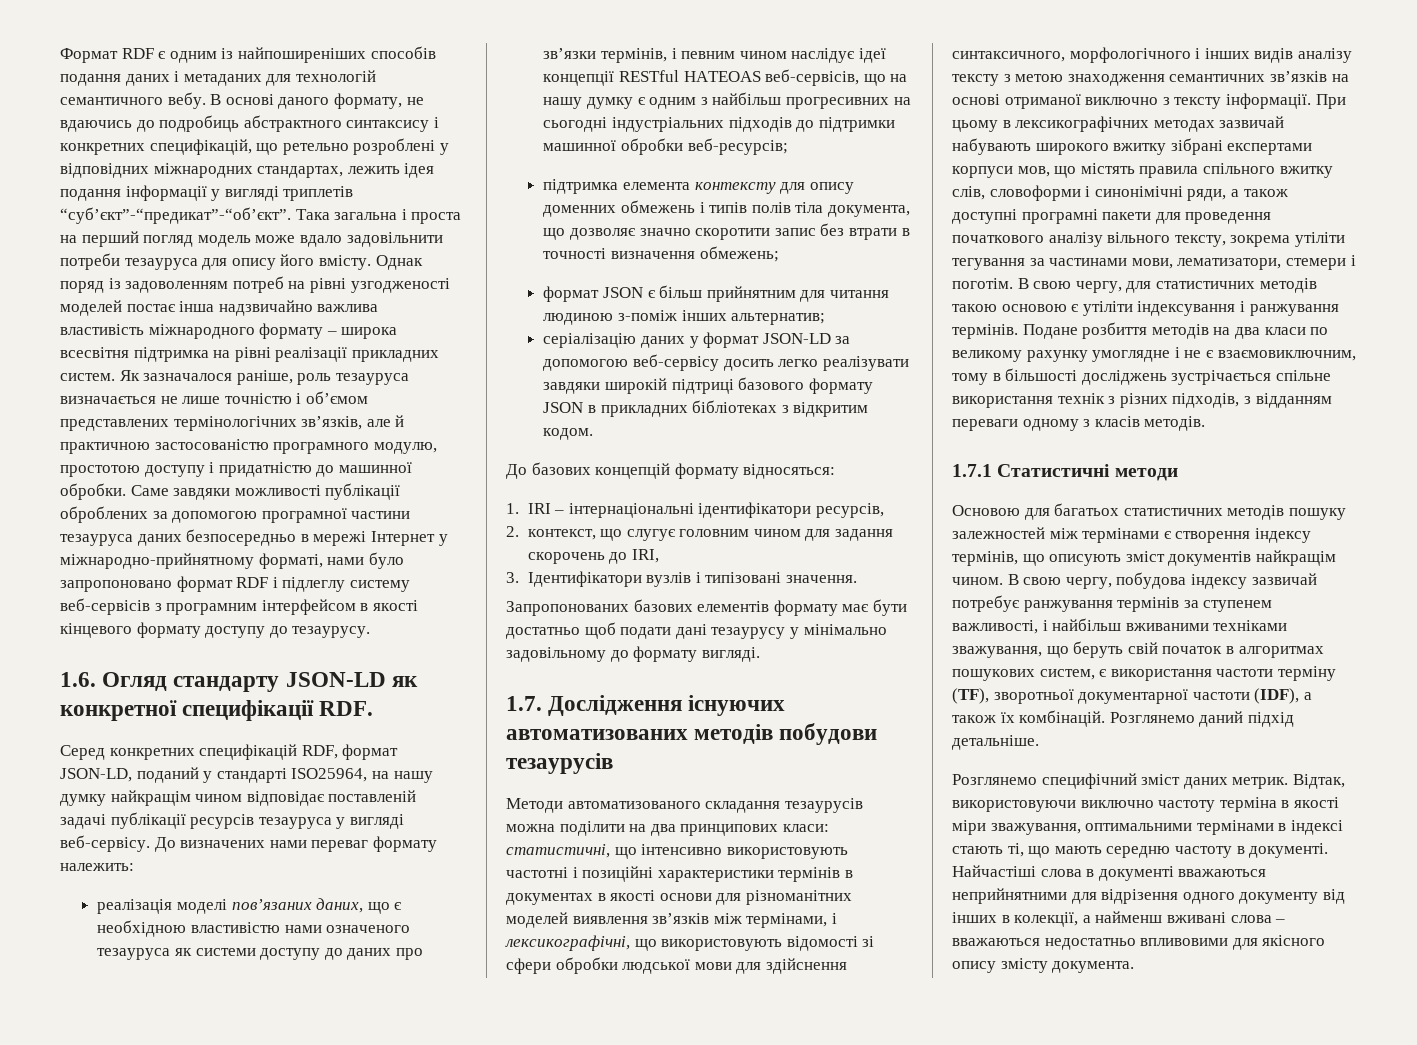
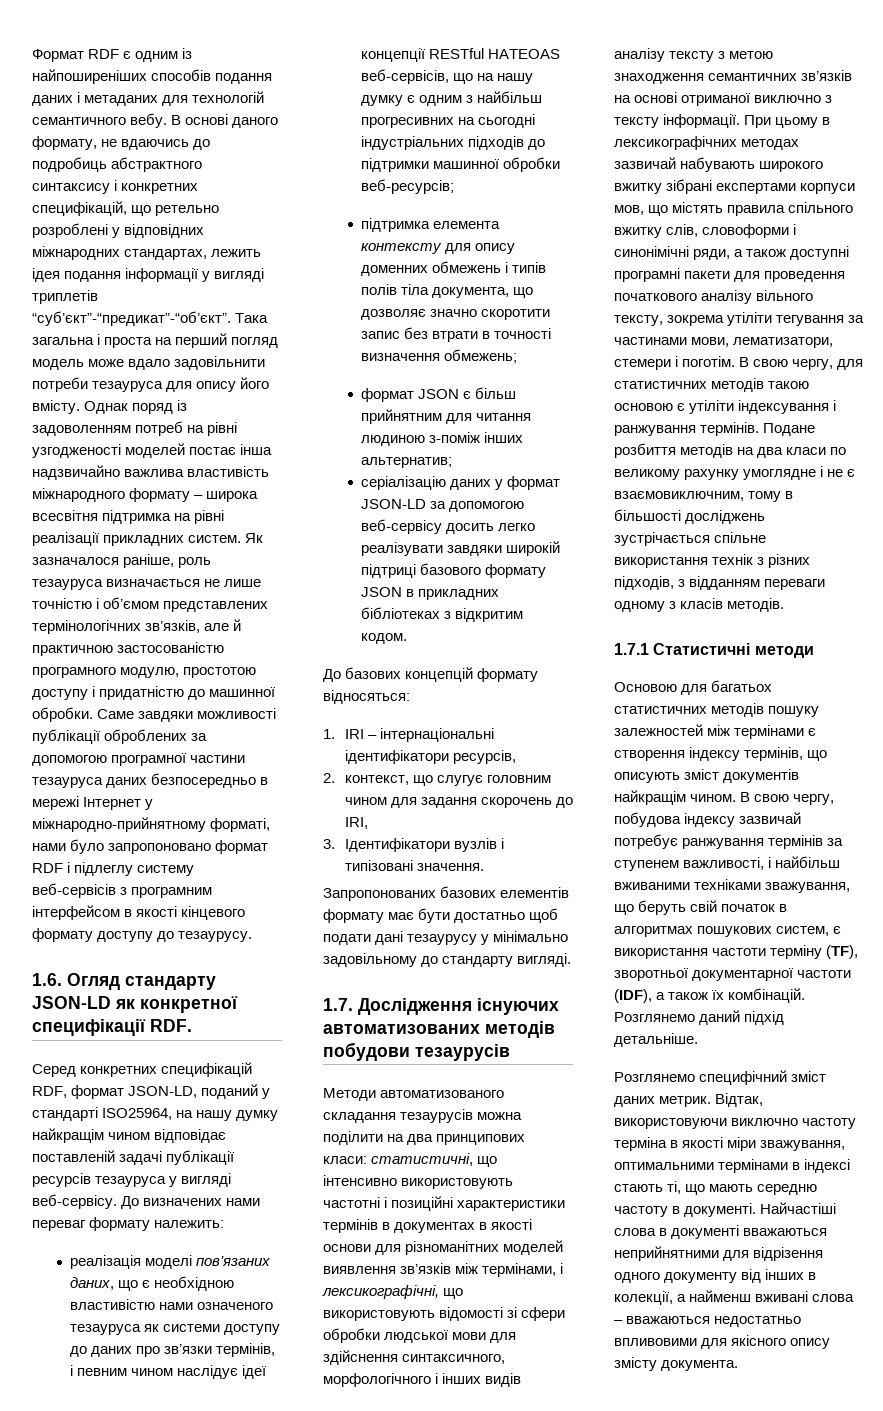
[633,646,698,662] формату -> [442,956,514,967] стандарту

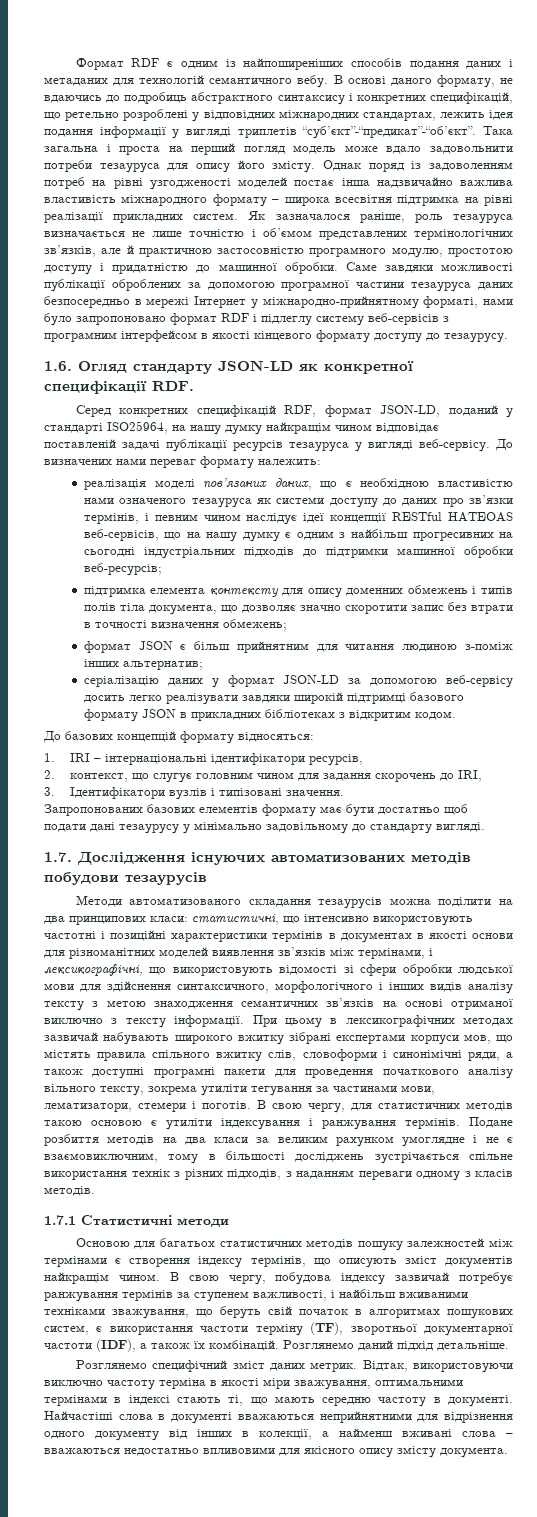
[174,356,266,370] задовільнити -> [429,146,513,154] задовольнити
[32,400,80,414] вмісту. -> [272,161,316,173] змісту.
[117,642,225,653] застосованістю -> [217,246,305,254] застосовністю
[361,564,417,578] підтриці -> [346,693,406,704] підтримці
[727,312,773,326] утіліти -> [201,1084,247,1096] утиліти
[682,356,736,367] поготім. -> [202,1101,251,1109] поготів.
[689,400,735,414] утіліти -> [166,1118,212,1130] утиліти
[830,447,847,455] [614,469,740,480] по великому рахунку -> [256,1136,394,1147] за великим рахунком
[689,576,761,590] відданням -> [296,1170,354,1179] наданням
[753,1247,824,1261] відрізення -> [444,1412,513,1423] відрізнення

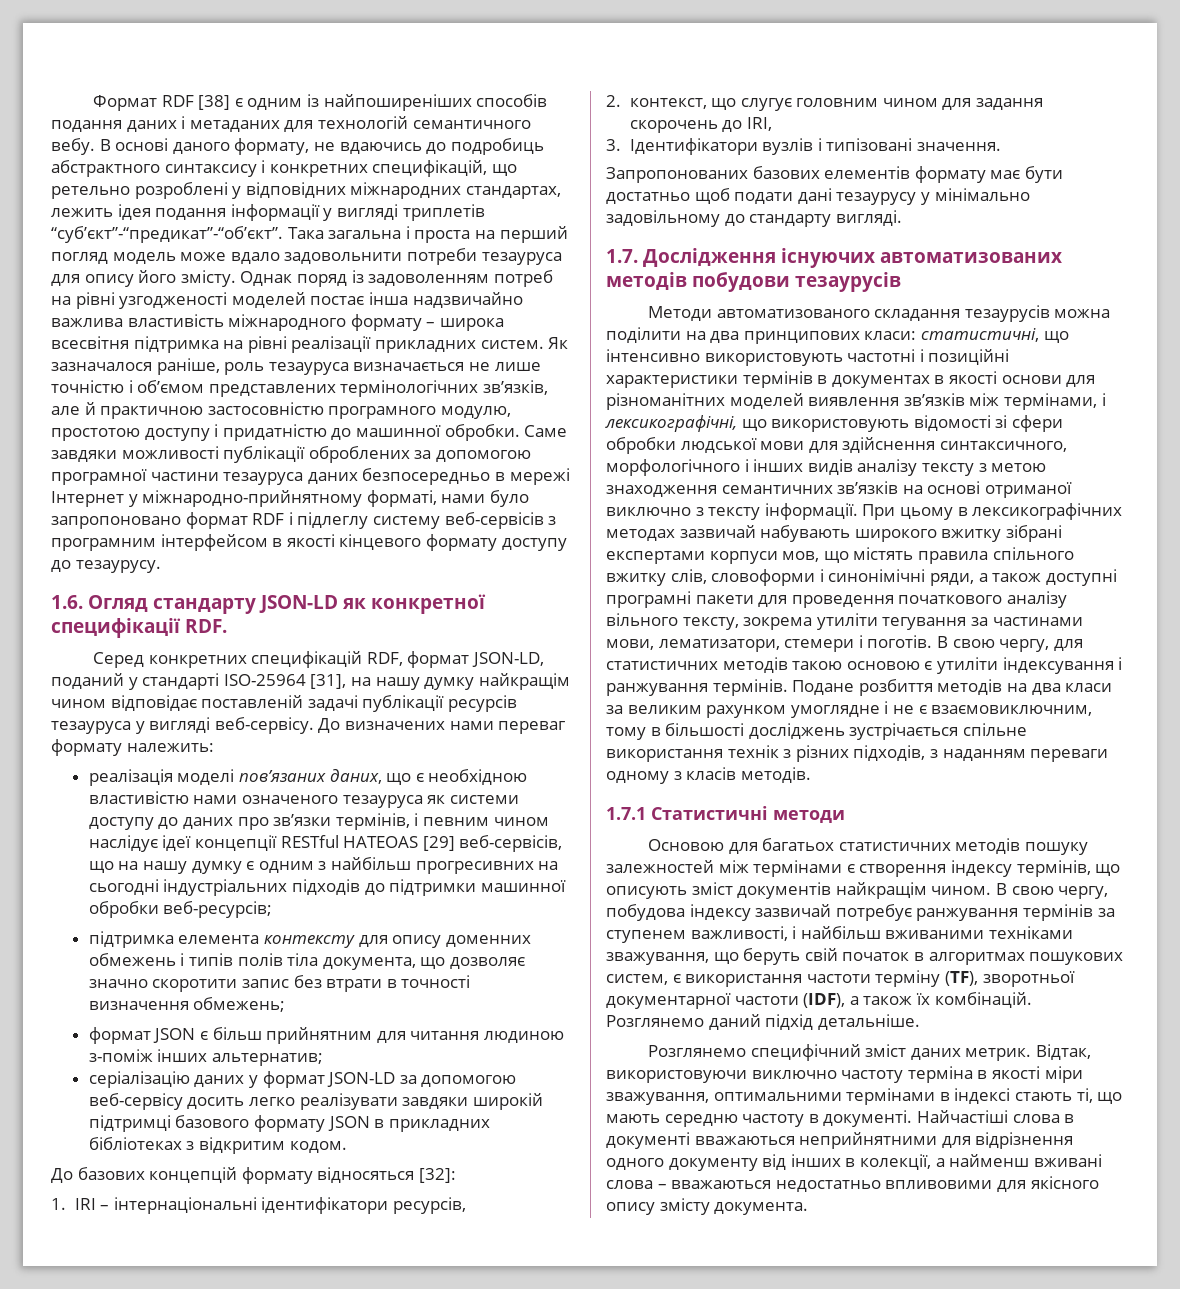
(160, 62) none -> [198,95,231,110] [38]
[107,421,168,434] ISO25964, -> [223,674,347,689] ISO-25964 [31],
(513, 517) none -> [422,836,455,851] [29]
[238,732,314,742] відносяться: -> [317,1167,456,1183] відносяться [32]:

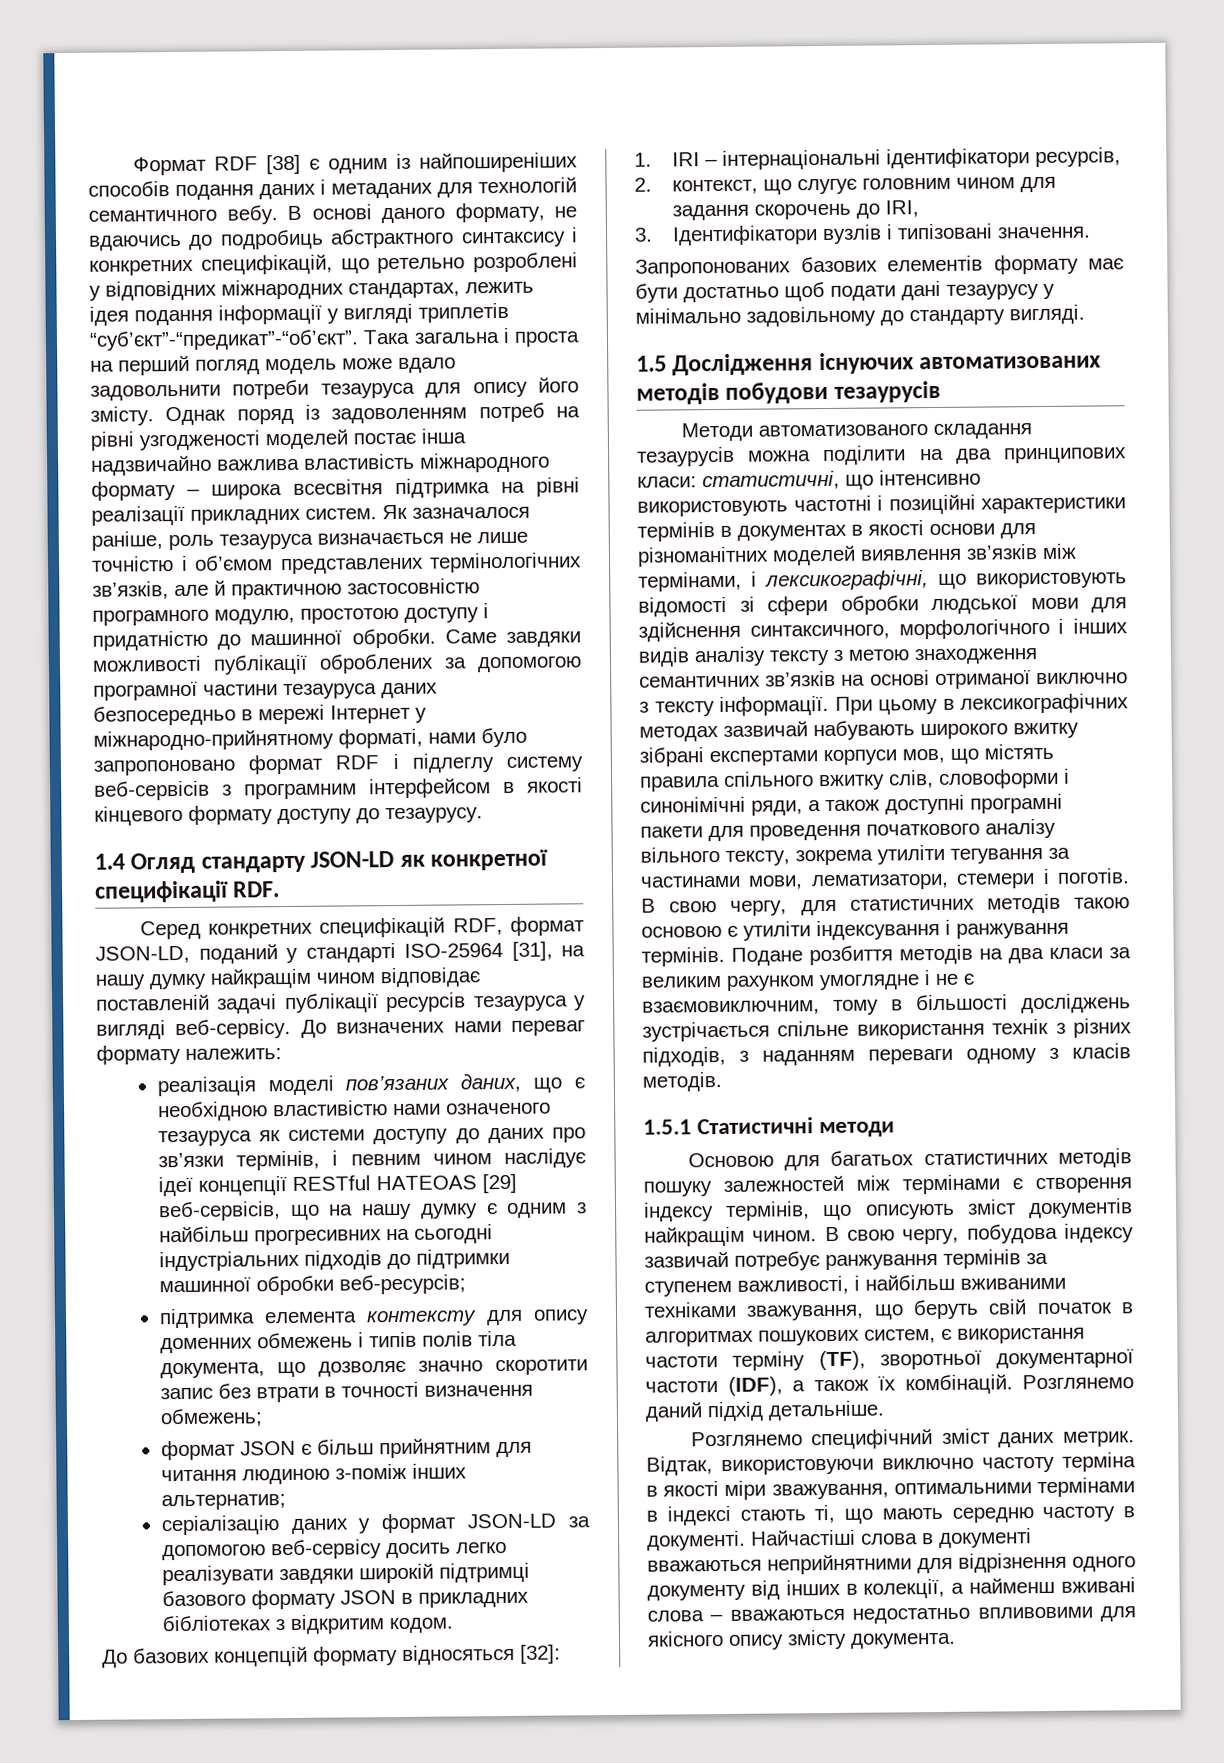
[51,595,83,609] 1.6. -> [94,853,125,870] 1.4
[606,249,638,263] 1.7. -> [636,355,667,372] 1.5
[606,807,646,820] 1.7.1 -> [643,1119,692,1135] 1.5.1

